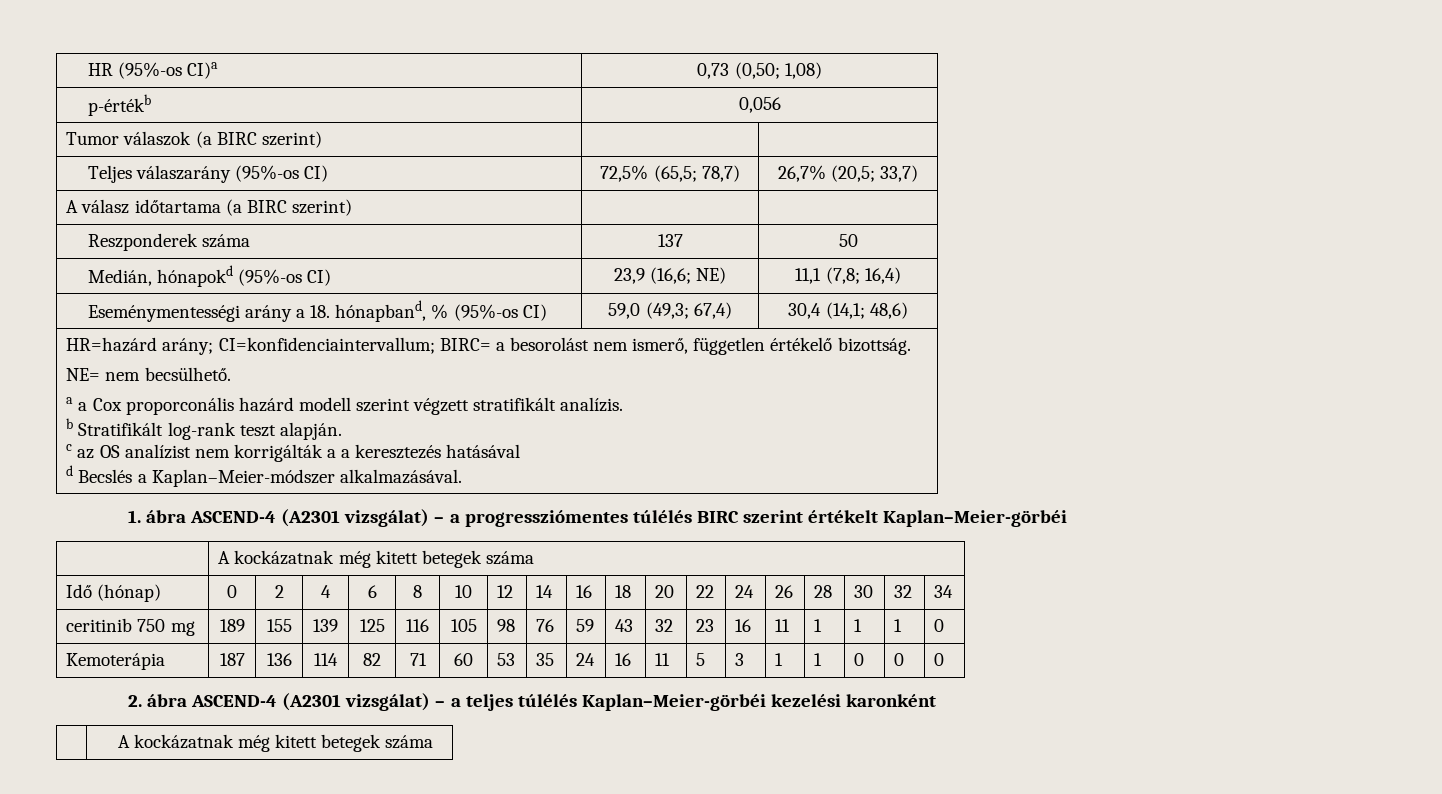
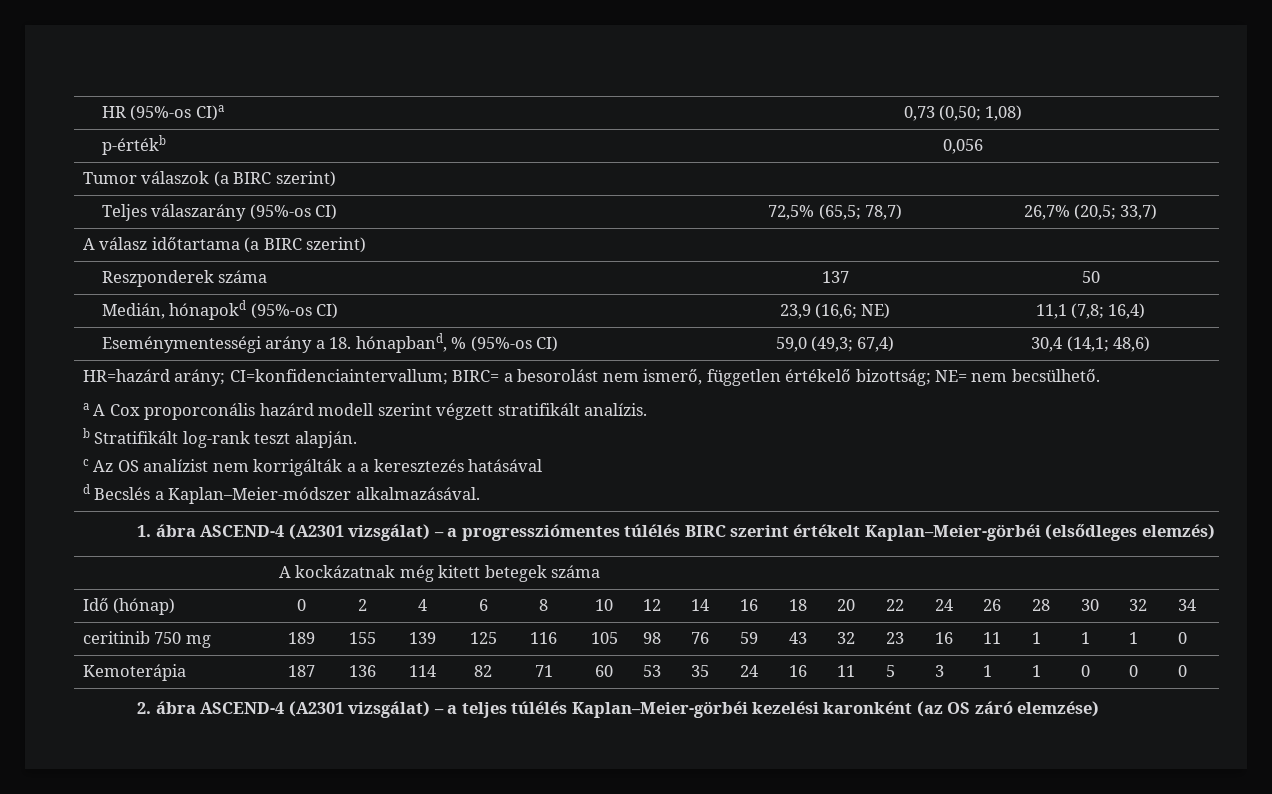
[837,337,911,355] bizottság. // -> [855,369,931,386] bizottság;
[78,402,88,411] a -> [93,404,106,416] A
[77,449,95,459] az -> [93,460,114,472] Az
(1068, 518) none -> [1045,524,1215,541] (elsődleges elemzés)
[117,734,434,752] // | A kockázatnak még kitett betegek száma -> [916,701,1100,717] (az OS záró elemzése)

